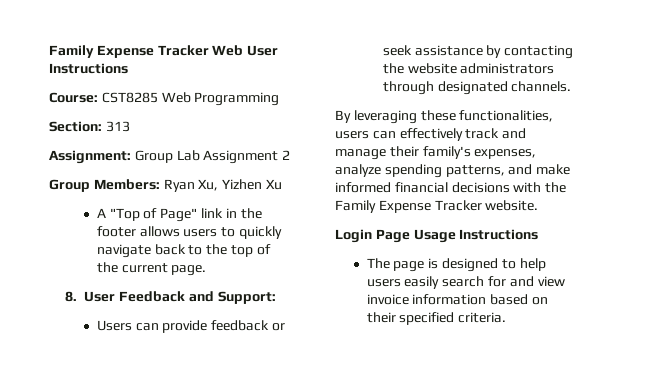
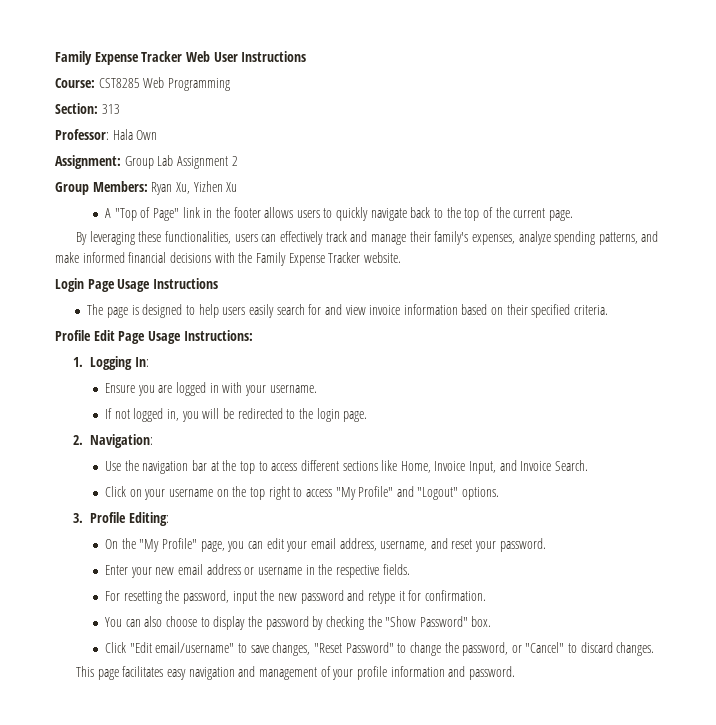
(130, 126) none -> [55,129,158,140] // Professor: Hala Own
[65,291,276,304] [96,320,286,333] [382,45,574,59] [382,63,555,74] [382,81,572,95] // 8. User Feedback and Support: // Users can provide feedback or seek assistance by contacting the website administrators through designated channels. -> (573, 215) none
(507, 317) none -> [55,330,253,344] [72,356,149,370] [105,382,317,396] [105,408,368,422] [72,434,154,448] [105,460,589,474] [105,486,500,500] [72,512,169,526] [105,538,546,552] [105,564,410,578] [105,590,486,604] [105,616,492,630] [105,642,655,656] [76,666,515,680] // Profile Edit Page Usage Instructions: // 1. Logging In: // Ensure you are logged in with your username. // If not logged in, you will be redirected to the login page. // 2. Navigation: // Use the navigation bar at the top to access different sections like Home, Invoice Input, and Invoice Search. // Click on your username on the top right to access "My Profile" and "Logout" options. // 3. Profile Editing: // On the "My Profile" page, you can edit your email address, username, and reset your password. // Enter your new email address or username in the respective fields. // For resetting the password, input the new password and retype it for confirmation. // You can also choose to display the password by checking the "Show Password" box. // Click "Edit email/username" to save changes, "Reset Password" to change the password, or "Cancel" to discard changes. // This page facilitates easy navigation and management of your profile information and password.

